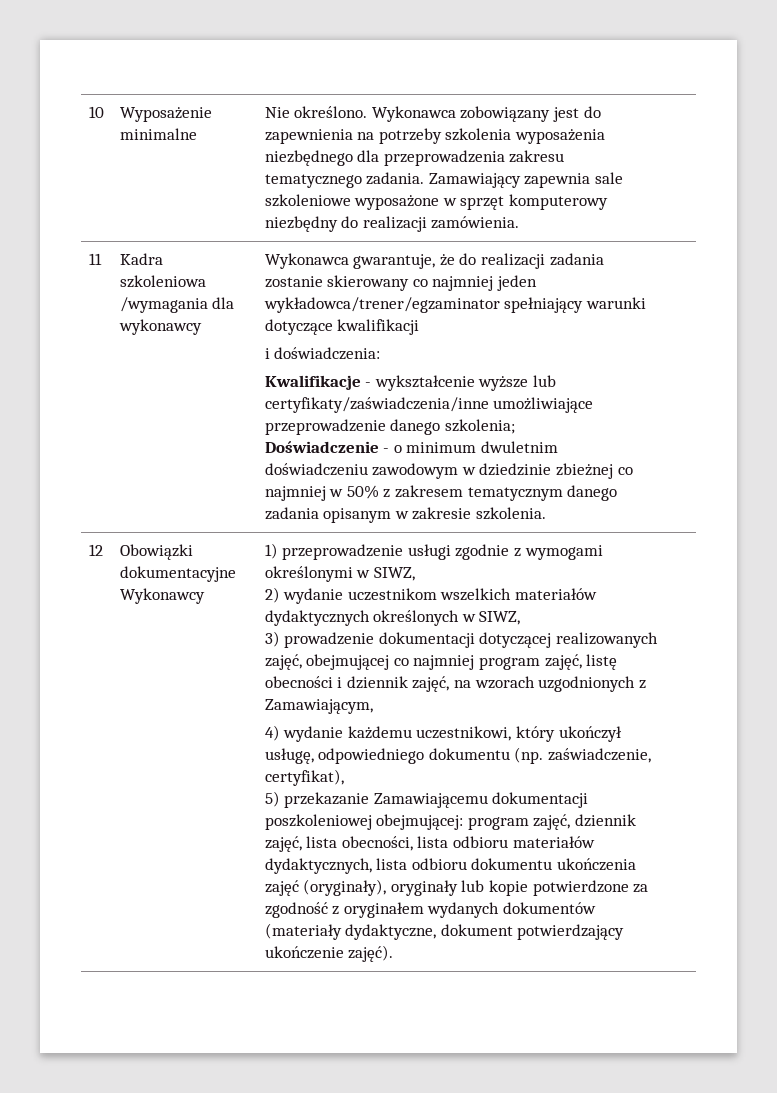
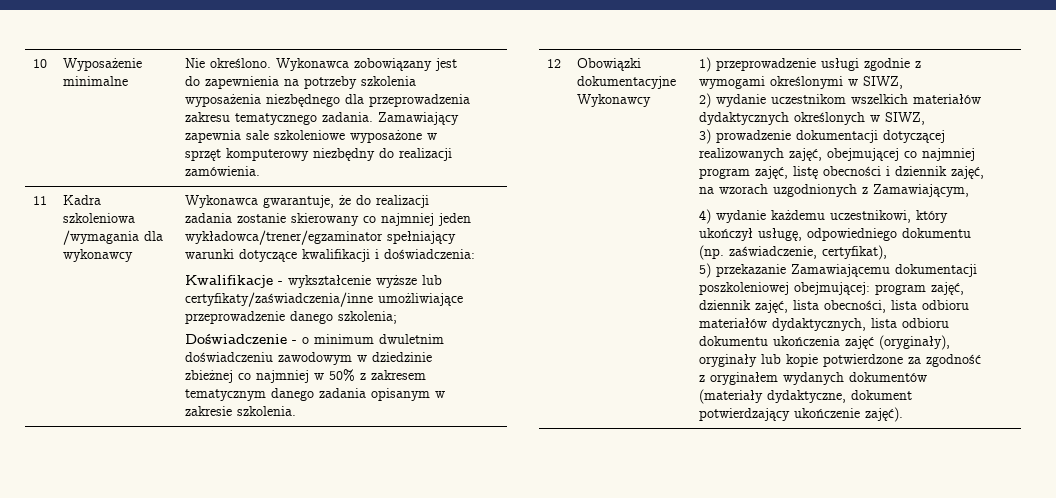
(420, 327) // -> (370, 255) none

